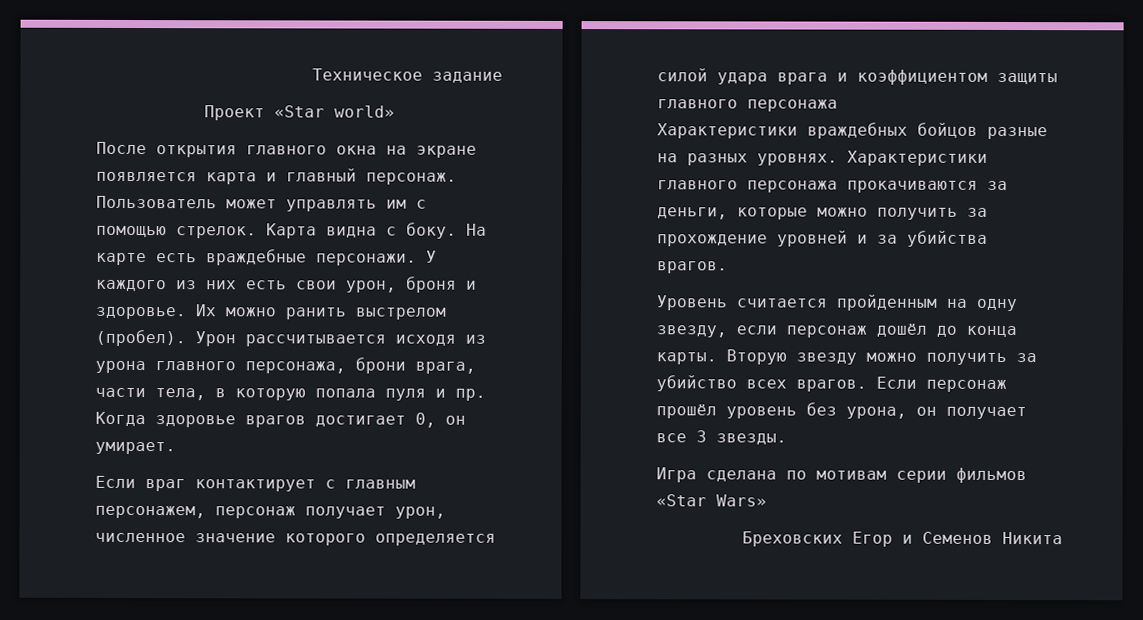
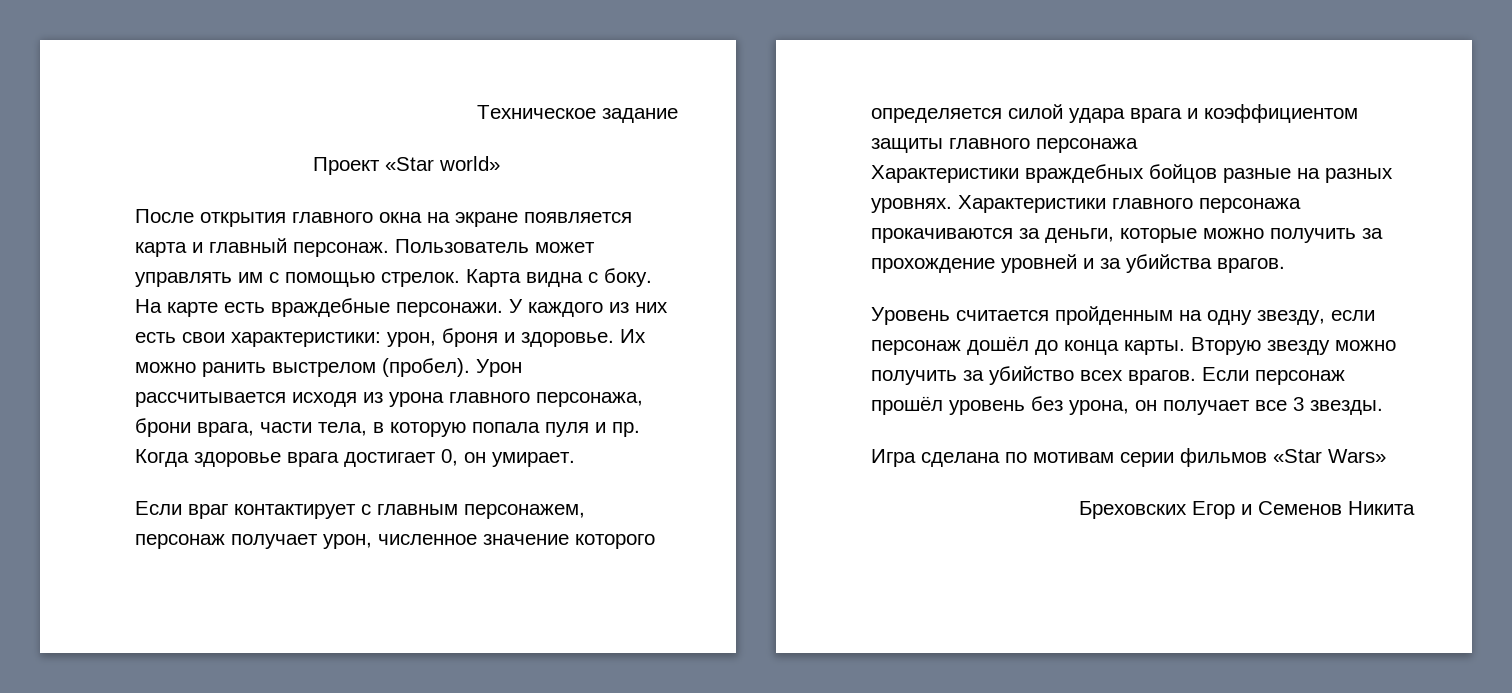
(337, 285) none -> [231,332,381,347] характеристики:
[245,415,306,428] врагов -> [287,452,339,467] врага

